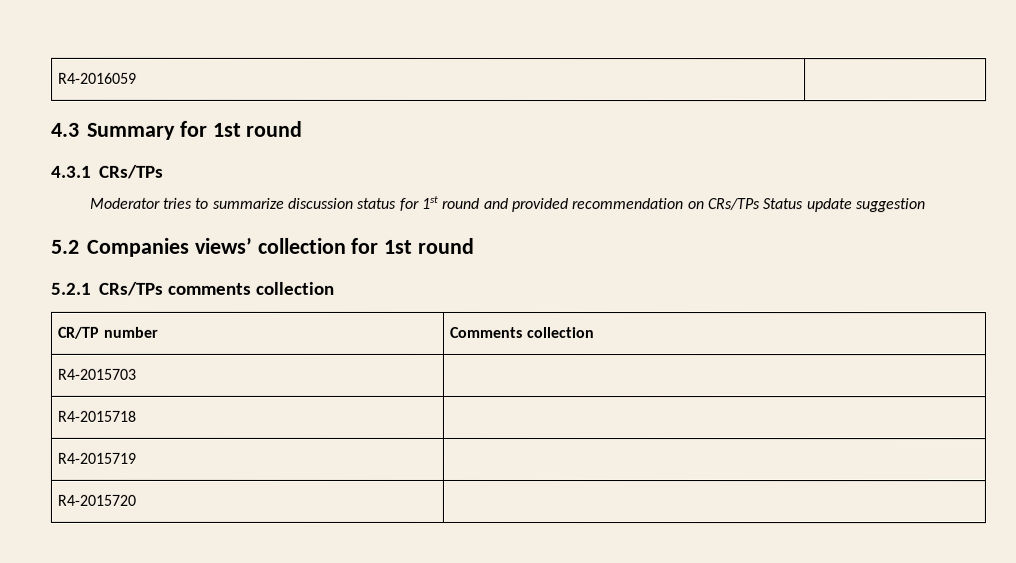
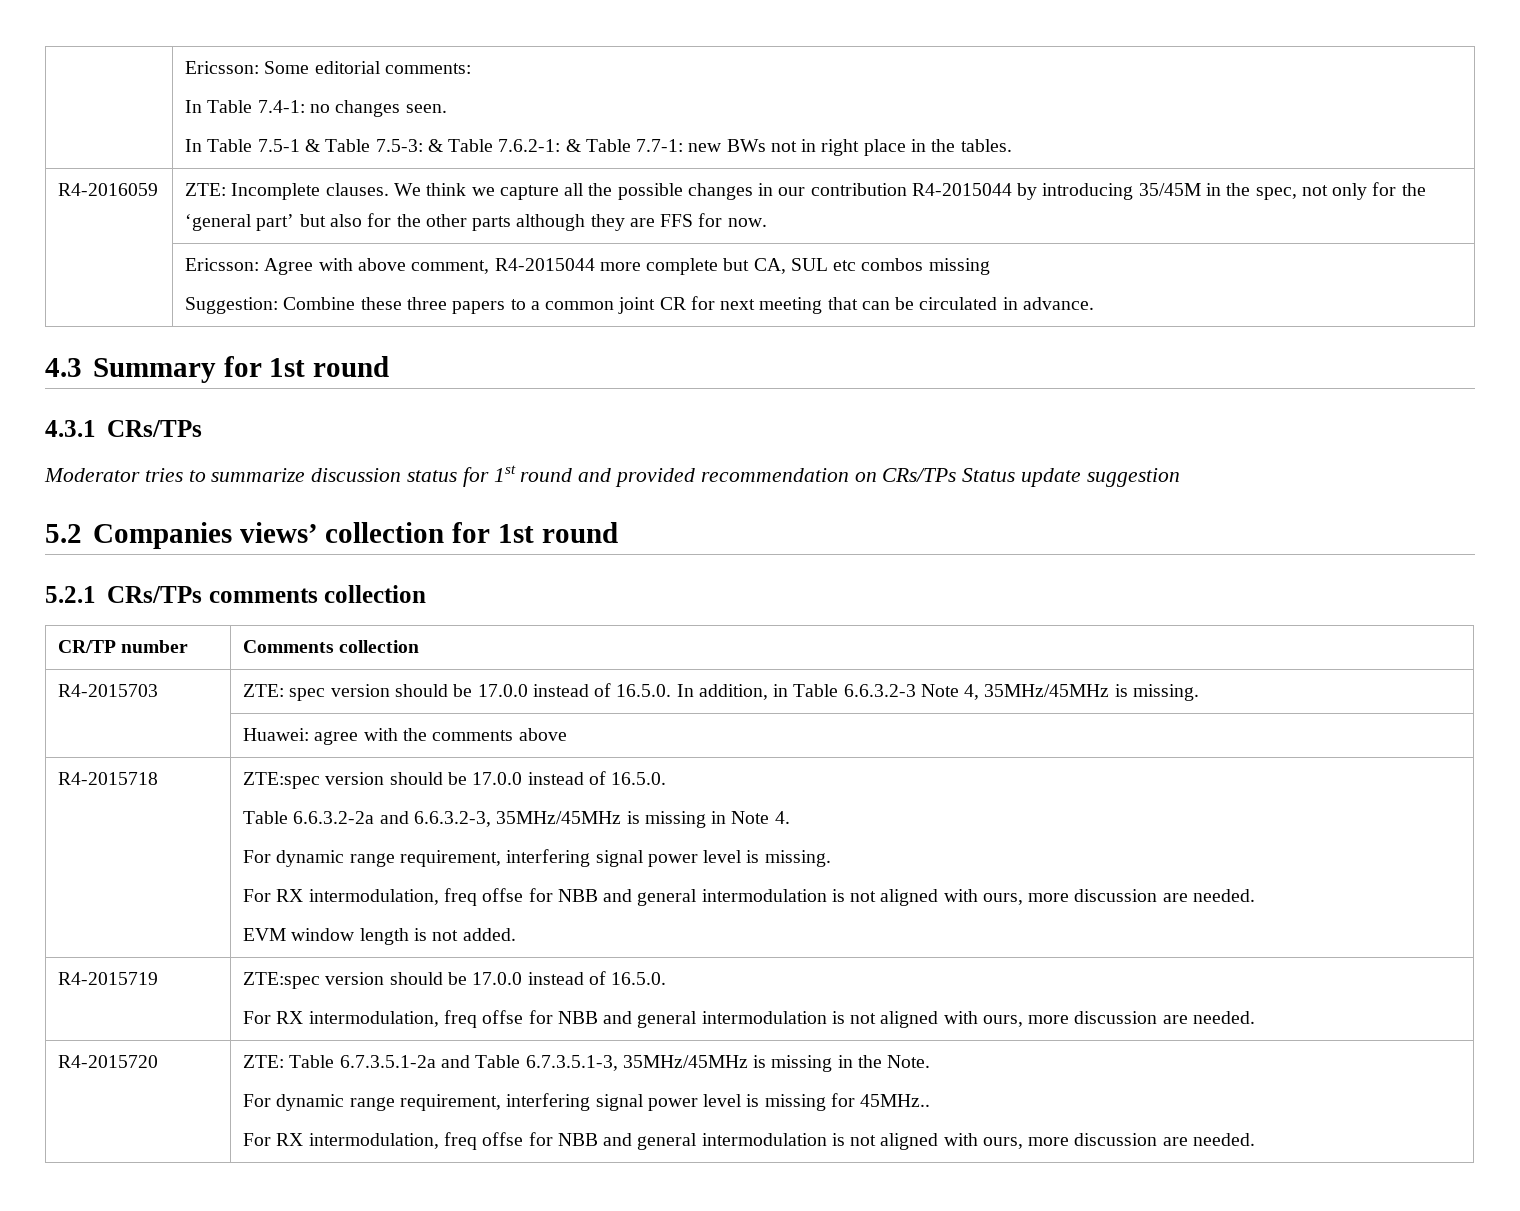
[58,72,138,84] R4-2016059 | -> [185,61,472,74] [185,100,447,117] [185,139,1012,156] [58,183,159,196] [185,182,1426,200] [185,213,767,231] [185,258,990,275] [185,296,1094,314] | Ericsson: Some editorial comments: // In Table 7.4-1: no changes seen. // In Table 7.5-1 & Table 7.5-3: & Table 7.6.2-1: & Table 7.7-1: new BWs not in right place in the tables. // R4-2016059 | ZTE: Incomplete clauses. We think we capture all the possible changes in our contribution R4-2015044 by introducing 35/45M in the spec, not only for the ‘general part’ but also for the other parts although they are FFS for now. // | Ericsson: Agree with above comment, R4-2015044 more complete but CA, SUL etc combos missing // Suggestion: Combine these three papers to a common joint CR for next meeting that can be circulated in advance.
[57,410,137,422] [57,452,137,464] [57,494,137,506] // R4-2015718 | // R4-2015719 | // R4-2015720 | -> [243,683,1199,701] [243,728,567,745] [58,772,159,785] [243,771,667,789] [243,811,790,828] [243,849,831,867] [243,888,1255,906] [243,928,516,945] [58,972,159,985] [243,971,667,989] [243,1010,1255,1028] [58,1055,159,1068] [243,1055,931,1072] [243,1093,931,1111] [243,1132,1255,1150] ZTE: spec version should be 17.0.0 instead of 16.5.0. In addition, in Table 6.6.3.2-3 Note 4, 35MHz/45MHz is missing. // | Huawei: agree with the comments above // R4-2015718 | ZTE:spec version should be 17.0.0 instead of 16.5.0. // Table 6.6.3.2-2a and 6.6.3.2-3, 35MHz/45MHz is missing in Note 4. // For dynamic range requirement, interfering signal power level is missing. // For RX intermodulation, freq offse for NBB and general intermodulation is not aligned with ours, more discussion are needed. // EVM window length is not added. // R4-2015719 | ZTE:spec version should be 17.0.0 instead of 16.5.0. // For RX intermodulation, freq offse for NBB and general intermodulation is not aligned with ours, more discussion are needed. // R4-2015720 | ZTE: Table 6.7.3.5.1-2a and Table 6.7.3.5.1-3, 35MHz/45MHz is missing in the Note. // For dynamic range requirement, interfering signal power level is missing for 45MHz.. // For RX intermodulation, freq offse for NBB and general intermodulation is not aligned with ours, more discussion are needed.

